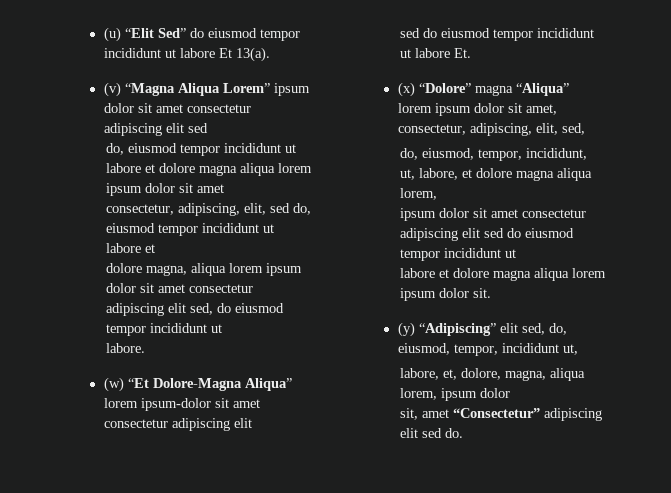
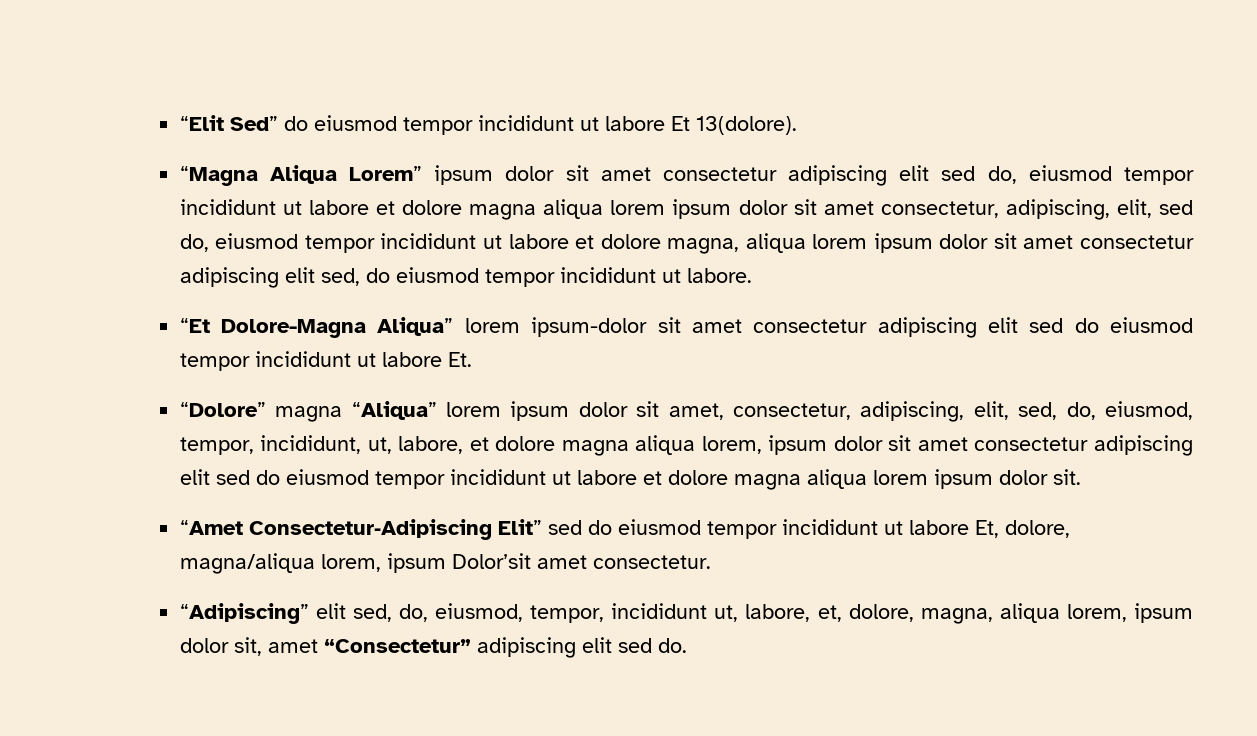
[103,27,121,42] (u) -> (179, 123) none
[235,47,270,62] [103,82,121,97] 13(a). // (v) -> [695,116,797,135] 13(dolore). //
(208, 128) // -> (976, 173) none
(224, 188) // -> (874, 208) none
(155, 248) // -> (595, 242) none
(222, 328) // -> (681, 276) none
[103,377,124,392] (w) -> (752, 275) none
(252, 423) // -> (1018, 325) none
[397,82,415,97] (x) -> (472, 359) none
(585, 129) // -> (1058, 411) none
(437, 194) // -> (762, 445) none
(516, 253) // -> (571, 478) none
[397,322,415,337] (y) -> [179,519,1070,540] [179,553,711,574] “Amet Consectetur‑Adipiscing Elit” sed do eiusmod tempor incididunt ut labore Et, dolore, magna/aliqua lorem, ipsum Dolor’sit amet consectetur. //
(578, 349) // -> (739, 613) none
(510, 393) // -> (229, 645) none

